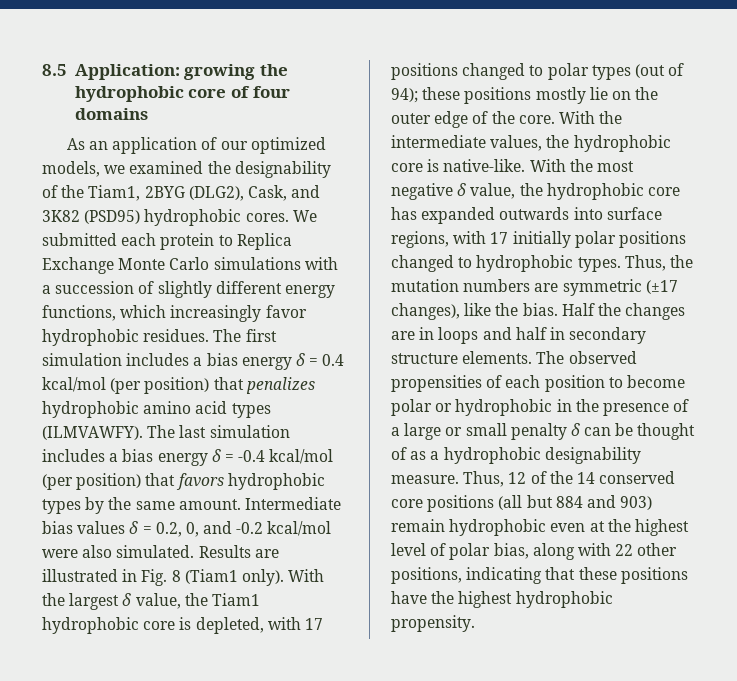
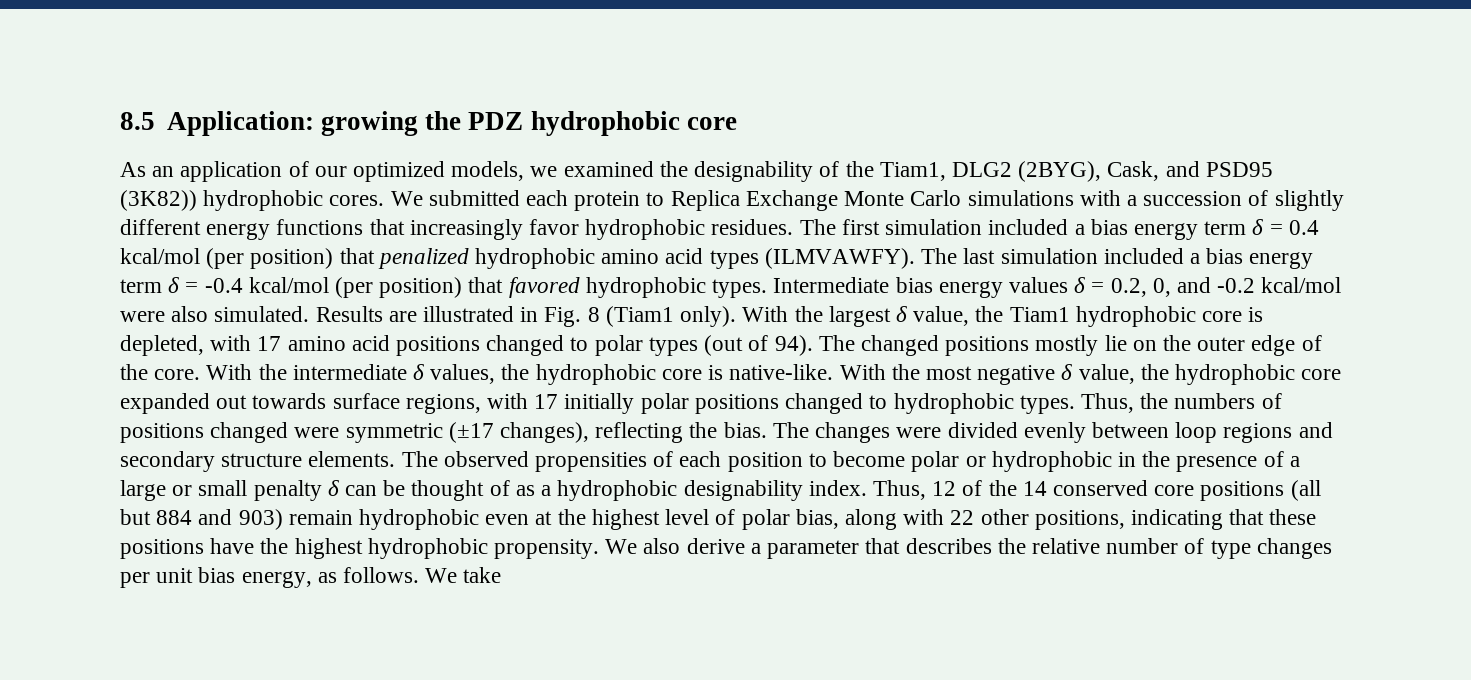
[74,86,290,102] [74,108,148,120] hydrophobic core of four domains -> [468,111,737,136] PDZ hydrophobic core
[144,185,321,201] [42,210,141,224] 2BYG (DLG2), Cask, and 3K82 (PSD95) -> [951,161,1273,182] [120,190,197,211] DLG2 (2BYG), Cask, and PSD95 (3K82))
[42,305,167,321] functions, which -> [276,219,405,235] functions that
[126,353,292,370] includes a bias energy -> [988,219,1247,240] included a bias energy term
[245,377,315,394] penalizes -> [377,248,469,269] penalized
[42,449,208,466] includes a bias energy -> [1103,248,1314,269] [120,279,162,293] included a bias energy term
[175,473,325,490] [42,497,241,514] favors hydrophobic types by the same amount. -> [508,277,768,298] favored hydrophobic types.
(73, 527) none -> [938,281,1003,298] energy
(323, 624) none -> [287,335,390,351] amino acid
[391,87,461,103] 94); these -> [774,335,939,356] 94). The changed
(486, 141) none -> [413,364,425,380] δ
[391,207,603,224] has expanded outwards into -> [120,393,327,414] expanded out towards
[391,279,559,292] mutation numbers are -> [1174,393,1282,409] [120,422,340,443] numbers of positions changed were
[464,303,492,316] like -> [595,422,684,443] reflecting
[561,303,686,320] [391,327,565,344] Half the changes are in loops and half in -> [772,422,1333,443] The changes were divided evenly between loop regions and
[391,475,459,484] measure. -> [808,480,867,496] index.
(475, 623) none -> [605,538,1332,559] [120,567,502,588] We also derive a parameter that describes the relative number of type changes per unit bias energy, as follows. We take

